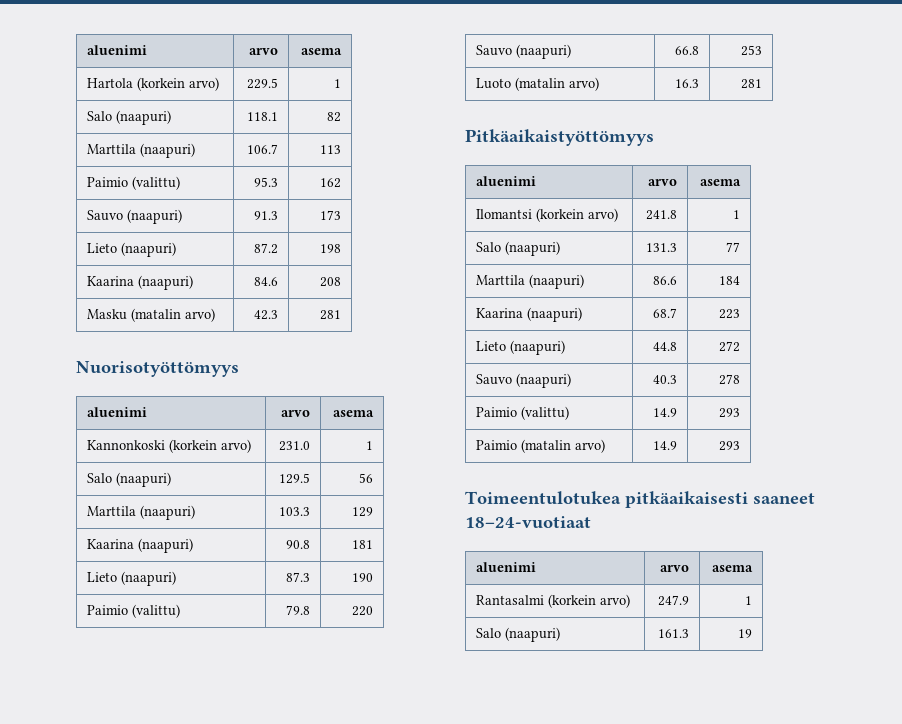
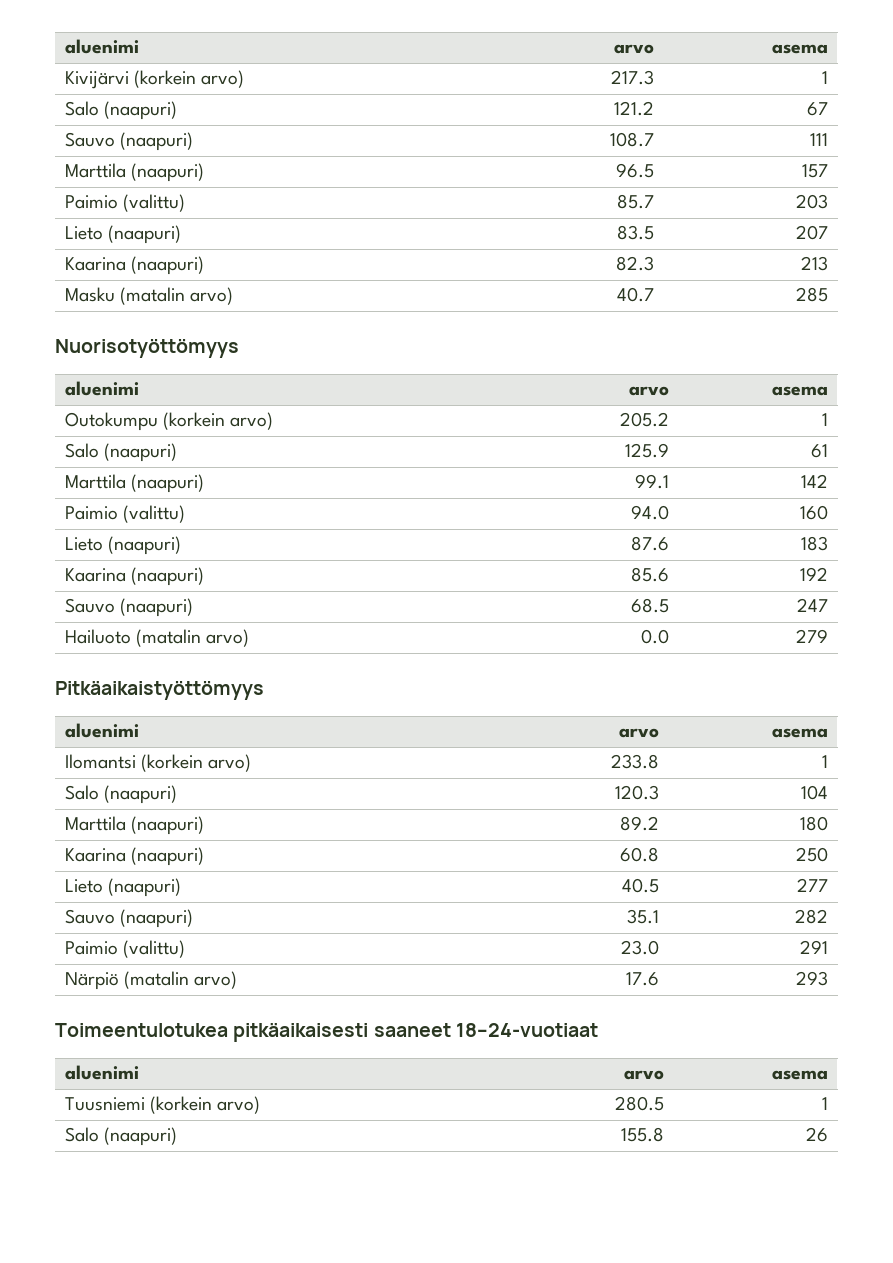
[87,45,148,55] [248,48,278,55] [300,48,342,55] [87,77,220,91] [246,78,278,89] [333,79,341,88] [87,110,172,125] [246,112,278,121] [326,112,341,122] [87,143,196,158] [246,144,278,154] [319,145,341,154] [87,176,181,190] [253,177,278,187] [319,178,341,188] [87,209,183,224] [253,211,278,220] [319,210,341,220] [87,242,177,257] [253,243,278,254] [319,244,341,253] [87,275,194,290] [253,277,278,286] [319,277,341,287] aluenimi | arvo | asema // Hartola (korkein arvo) | 229.5 | 1 // Salo (naapuri) | 118.1 | 82 // Marttila (naapuri) | 106.7 | 113 // Paimio (valittu) | 95.3 | 162 // Sauvo (naapuri) | 91.3 | 173 // Lieto (naapuri) | 87.2 | 198 // Kaarina (naapuri) | 84.6 | 208 -> [64,39,139,54] [614,44,655,54] [772,44,829,54] [64,70,245,89] [611,70,655,85] [822,71,829,84] [64,101,177,120] [614,101,655,116] [807,102,829,116] [64,132,193,151] [610,132,655,147] [810,133,829,146] [64,163,204,182] [616,163,655,178] [802,164,829,178] [64,194,185,212] [617,194,655,209] [796,194,829,209] [64,225,181,244] [617,225,655,240] [796,225,829,240] [64,256,204,275] [616,256,655,271] [801,256,829,271] aluenimi | arvo | asema // Kivijärvi (korkein arvo) | 217.3 | 1 // Salo (naapuri) | 121.2 | 67 // Sauvo (naapuri) | 108.7 | 111 // Marttila (naapuri) | 96.5 | 157 // Paimio (valittu) | 85.7 | 203 // Lieto (naapuri) | 83.5 | 207 // Kaarina (naapuri) | 82.3 | 213
[253,310,278,320] [319,310,341,320] 42.3 | 281 -> [617,287,655,302] [796,287,829,302] 40.7 | 285
[87,439,252,453] [278,441,310,451] [365,441,373,450] [87,472,172,487] [278,473,310,484] [358,473,373,483] [87,505,196,520] [278,507,310,516] [351,507,373,517] [87,538,194,553] [285,540,310,549] [351,540,373,549] [87,571,177,586] [285,572,310,582] [351,573,373,582] [87,604,181,618] [285,605,310,615] [351,606,373,616] [476,44,572,59] [674,46,699,55] [740,45,762,56] [476,77,600,91] [674,79,699,88] [740,79,762,89] Kannonkoski (korkein arvo) | 231.0 | 1 // Salo (naapuri) | 129.5 | 56 // Marttila (naapuri) | 103.3 | 129 // Kaarina (naapuri) | 90.8 | 181 // Lieto (naapuri) | 87.3 | 190 // Paimio (valittu) | 79.8 | 220 // Sauvo (naapuri) | 66.8 | 253 // Luoto (matalin arvo) | 16.3 | 281 -> [64,412,274,431] [620,412,670,427] [822,413,829,426] [64,443,177,462] [625,443,670,458] [811,444,829,458] [64,474,204,493] [635,474,670,489] [801,474,829,488] [64,505,185,523] [631,505,670,520] [800,505,829,520] [64,536,181,555] [631,536,670,551] [801,536,829,551] [64,567,204,586] [631,567,670,582] [800,567,829,581] [64,598,193,617] [631,598,670,613] [797,598,829,612] [64,629,250,647] [641,629,670,644] [796,629,829,643] Outokumpu (korkein arvo) | 205.2 | 1 // Salo (naapuri) | 125.9 | 61 // Marttila (naapuri) | 99.1 | 142 // Paimio (valittu) | 94.0 | 160 // Lieto (naapuri) | 87.6 | 183 // Kaarina (naapuri) | 85.6 | 192 // Sauvo (naapuri) | 68.5 | 247 // Hailuoto (matalin arvo) | 0.0 | 279
[645,210,677,220] [732,210,740,219] [476,241,561,256] [645,243,677,252] [725,242,740,252] [476,274,585,289] [652,276,677,285] [718,276,740,285] [476,307,583,322] [652,308,677,318] [718,309,740,319] [476,340,566,355] [652,342,677,351] [718,341,740,352] [476,373,572,388] [652,375,677,384] [718,374,740,385] [476,406,570,420] [652,408,677,417] [718,408,740,418] [476,439,606,453] [652,441,677,450] 241.8 | 1 // Salo (naapuri) | 131.3 | 77 // Marttila (naapuri) | 86.6 | 184 // Kaarina (naapuri) | 68.7 | 223 // Lieto (naapuri) | 44.8 | 272 // Sauvo (naapuri) | 40.3 | 278 // Paimio (valittu) | 14.9 | 293 // Paimio (matalin arvo) | 14.9 -> [611,754,660,769] [822,755,829,768] [64,785,177,804] [615,785,660,800] [801,785,829,800] [64,816,204,835] [620,816,660,831] [800,816,829,831] [64,847,204,866] [620,847,660,862] [796,847,829,862] [64,878,181,897] [622,878,660,893] [797,878,829,892] [64,909,193,928] [627,909,660,924] [795,909,829,924] [64,940,185,958] [621,940,660,955] [800,940,829,954] [64,971,238,990] [626,972,660,986] 233.8 | 1 // Salo (naapuri) | 120.3 | 104 // Marttila (naapuri) | 89.2 | 180 // Kaarina (naapuri) | 60.8 | 250 // Lieto (naapuri) | 40.5 | 277 // Sauvo (naapuri) | 35.1 | 282 // Paimio (valittu) | 23.0 | 291 // Närpiö (matalin arvo) | 17.6
[476,594,631,608] [657,595,689,606] [744,596,752,605] [476,627,561,642] [657,629,689,638] [737,629,752,638] Rantasalmi (korkein arvo) | 247.9 | 1 // Salo (naapuri) | 161.3 | 19 -> [64,1096,261,1114] [615,1096,665,1111] [822,1097,829,1110] [64,1127,177,1146] [621,1127,665,1142] [806,1127,829,1142] Tuusniemi (korkein arvo) | 280.5 | 1 // Salo (naapuri) | 155.8 | 26

